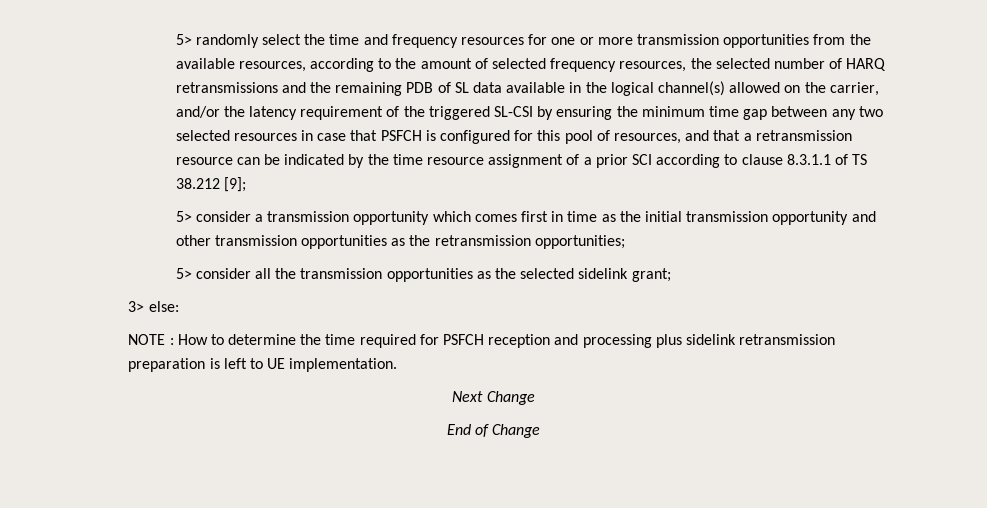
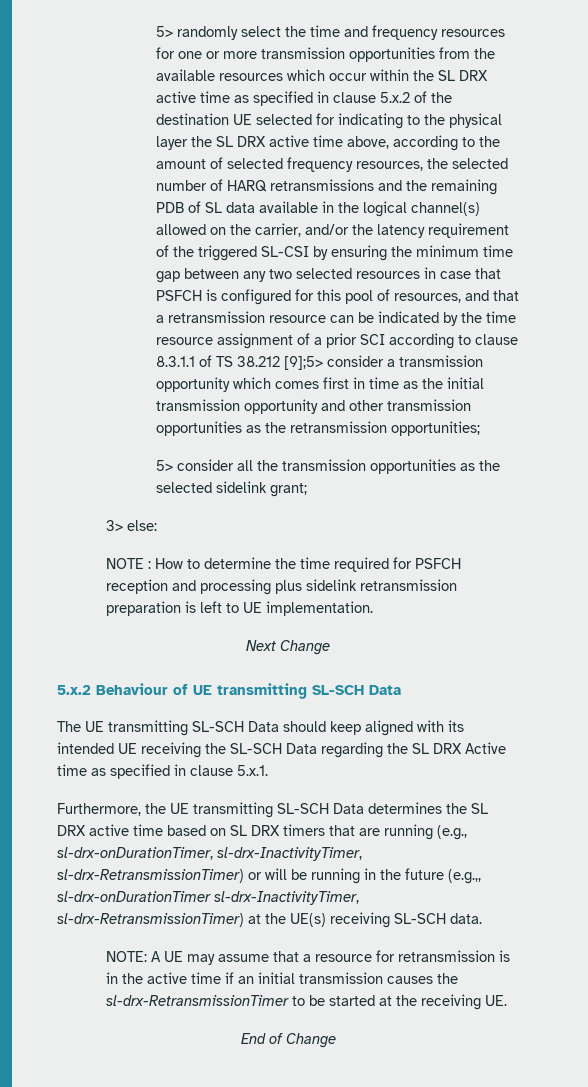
[238,61,306,72] resources, -> [218,69,488,81] [155,91,452,106] [155,113,502,129] [155,135,389,150] resources which occur within the SL DRX active time as specified in clause 5.x.2 of the destination UE selected for indicating to the physical layer the SL DRX active time above,
[223,177,246,192] [175,211,192,222] [9]; // 5> -> [283,356,323,370] [9];5>
(535, 398) none -> [57,683,401,699] [57,720,464,736] [57,742,506,758] [57,764,268,779] [57,802,488,818] [57,824,467,840] [57,847,362,861] [57,868,481,884] [57,891,359,905] [57,912,482,928] [106,950,511,965] [106,972,459,984] [106,994,508,1010] // 5.x.2 Behaviour of UE transmitting SL-SCH Data // The UE transmitting SL-SCH Data should keep aligned with its intended UE receiving the SL-SCH Data regarding the SL DRX Active time as specified in clause 5.x.1. // Furthermore, the UE transmitting SL-SCH Data determines the SL DRX active time based on SL DRX timers that are running (e.g., sl-drx-onDurationTimer, sl-drx-InactivityTimer, sl-drx-RetransmissionTimer) or will be running in the future (e.g.,, sl-drx-onDurationTimer sl-drx-InactivityTimer, sl-drx-RetransmissionTimer) at the UE(s) receiving SL-SCH data. // NOTE: A UE may assume that a resource for retransmission is in the active time if an initial transmission causes the sl-drx-RetransmissionTimer to be started at the receiving UE.

